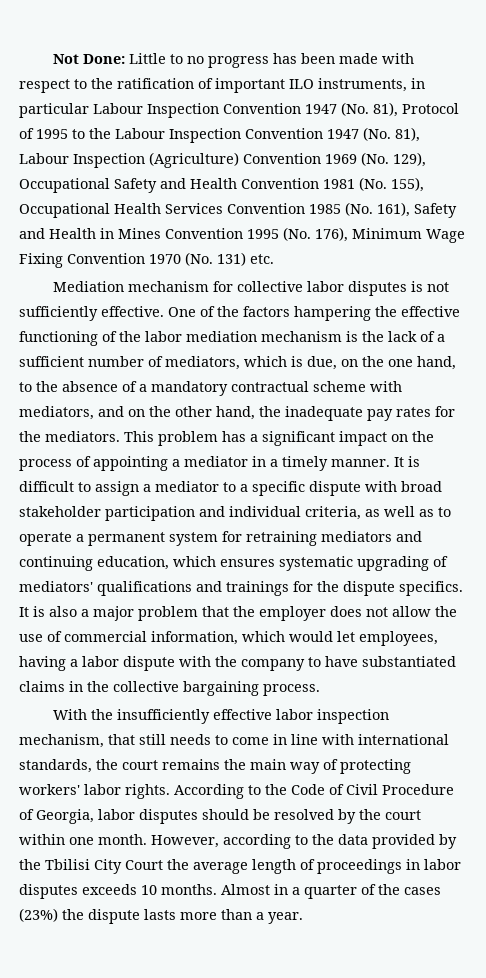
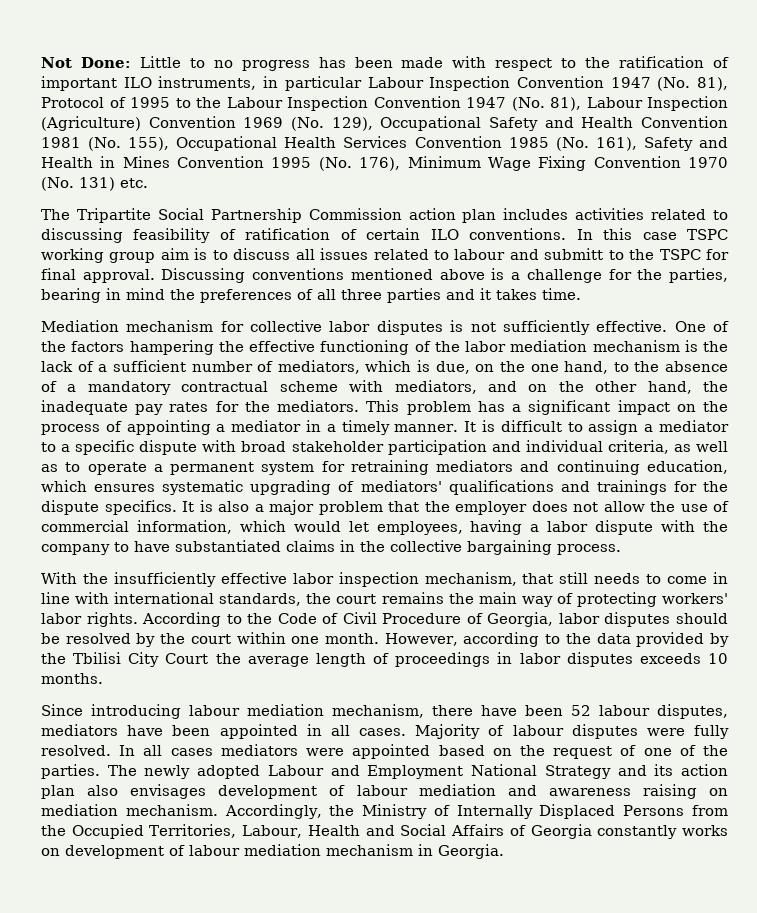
(274, 259) none -> [41,208,728,223] [41,228,728,243] [41,248,729,263] [41,268,729,283] [41,288,581,303] // The Tripartite Social Partnership Commission action plan includes activities related to discussing feasibility of ratification of certain ILO conventions. In this case TSPC working group aim is to discuss all issues related to labour and submitt to the TSPC for final approval. Discussing conventions mentioned above is a challenge for the parties, bearing in mind the preferences of all three parties and it takes time.
[221,884,441,899] [19,908,303,924] Almost in a quarter of the cases (23%) the dispute lasts more than a year. -> [41,704,728,719] [41,724,729,739] [41,744,728,759] [41,764,729,779] [41,784,729,799] [41,804,729,819] [41,824,728,839] [41,844,504,859] // Since introducing labour mediation mechanism, there have been 52 labour disputes, mediators have been appointed in all cases. Majority of labour disputes were fully resolved. In all cases mediators were appointed based on the request of one of the parties. The newly adopted Labour and Employment National Strategy and its action plan also envisages development of labour mediation and awareness raising on mediation mechanism. Accordingly, the Ministry of Internally Displaced Persons from the Occupied Territories, Labour, Health and Social Affairs of Georgia constantly works on development of labour mediation mechanism in Georgia.

